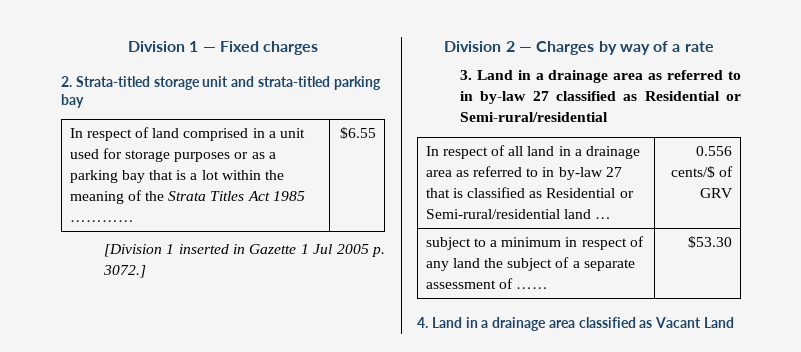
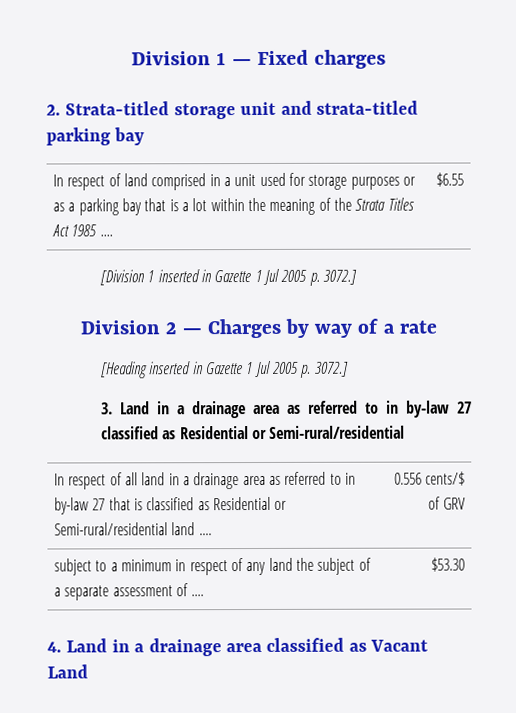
[69,220,134,222] ………… -> [99,234,113,237] ....
(714, 46) none -> [101,360,349,379] // [Heading inserted in Gazette 1 Jul 2005 p. 3072.]
[595,217,612,219] … -> [198,533,212,536] ....
[516,287,549,289] …… -> [191,594,205,597] ....

